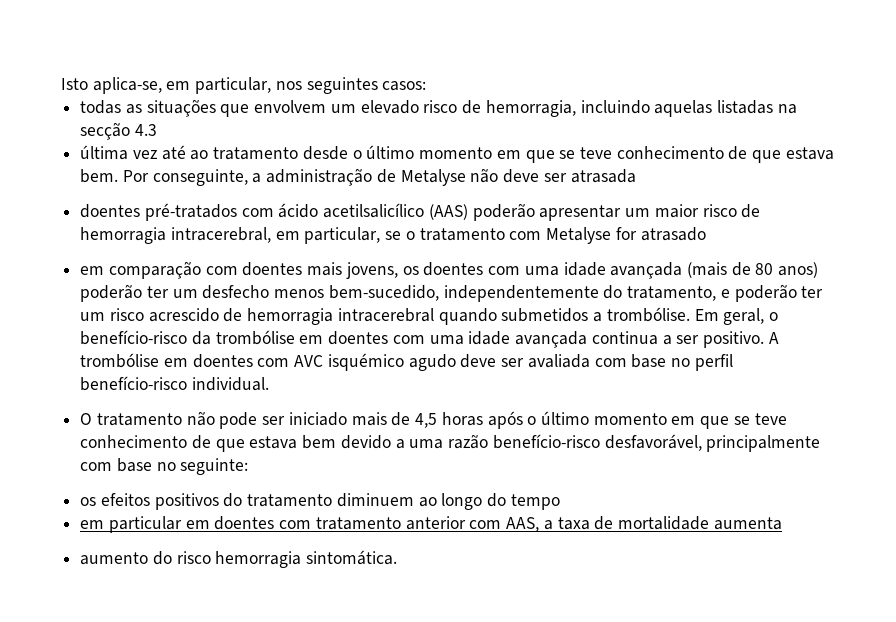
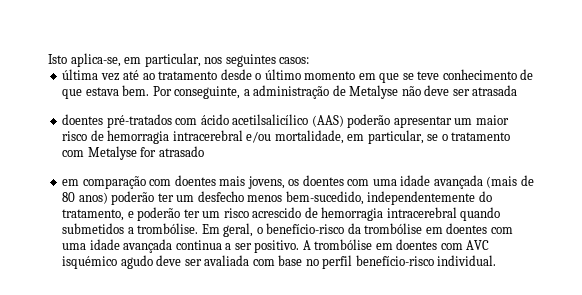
[80,99,797,117] [80,122,157,140] // todas as situações que envolvem um elevado risco de hemorragia, incluindo aquelas listadas na secção 4.3 -> (310, 60) none
[170,227,271,243] intracerebral, -> [172,130,344,144] intracerebral e/ou mortalidade,
[80,411,787,429] [80,434,821,452] [80,458,249,475] [80,493,560,510] [80,516,782,533] [80,550,398,568] // O tratamento não pode ser iniciado mais de 4,5 horas após o último momento em que se teve conhecimento de que estava bem devido a uma razão benefício-risco desfavorável, principalmente com base no seguinte: // os efeitos positivos do tratamento diminuem ao longo do tempo // em particular em doentes com tratamento anterior com AAS, a taxa de mortalidade aumenta // aumento do risco hemorragia sintomática. -> (497, 260) none

